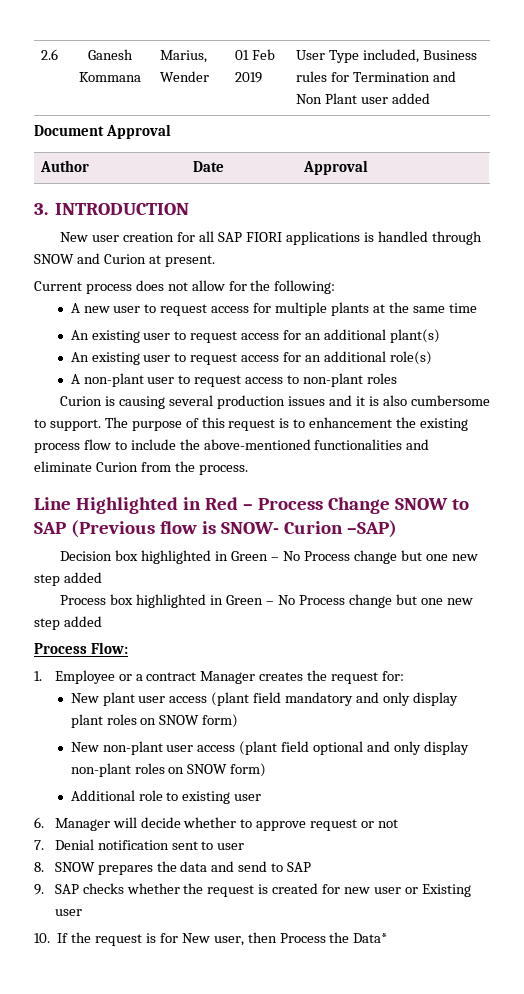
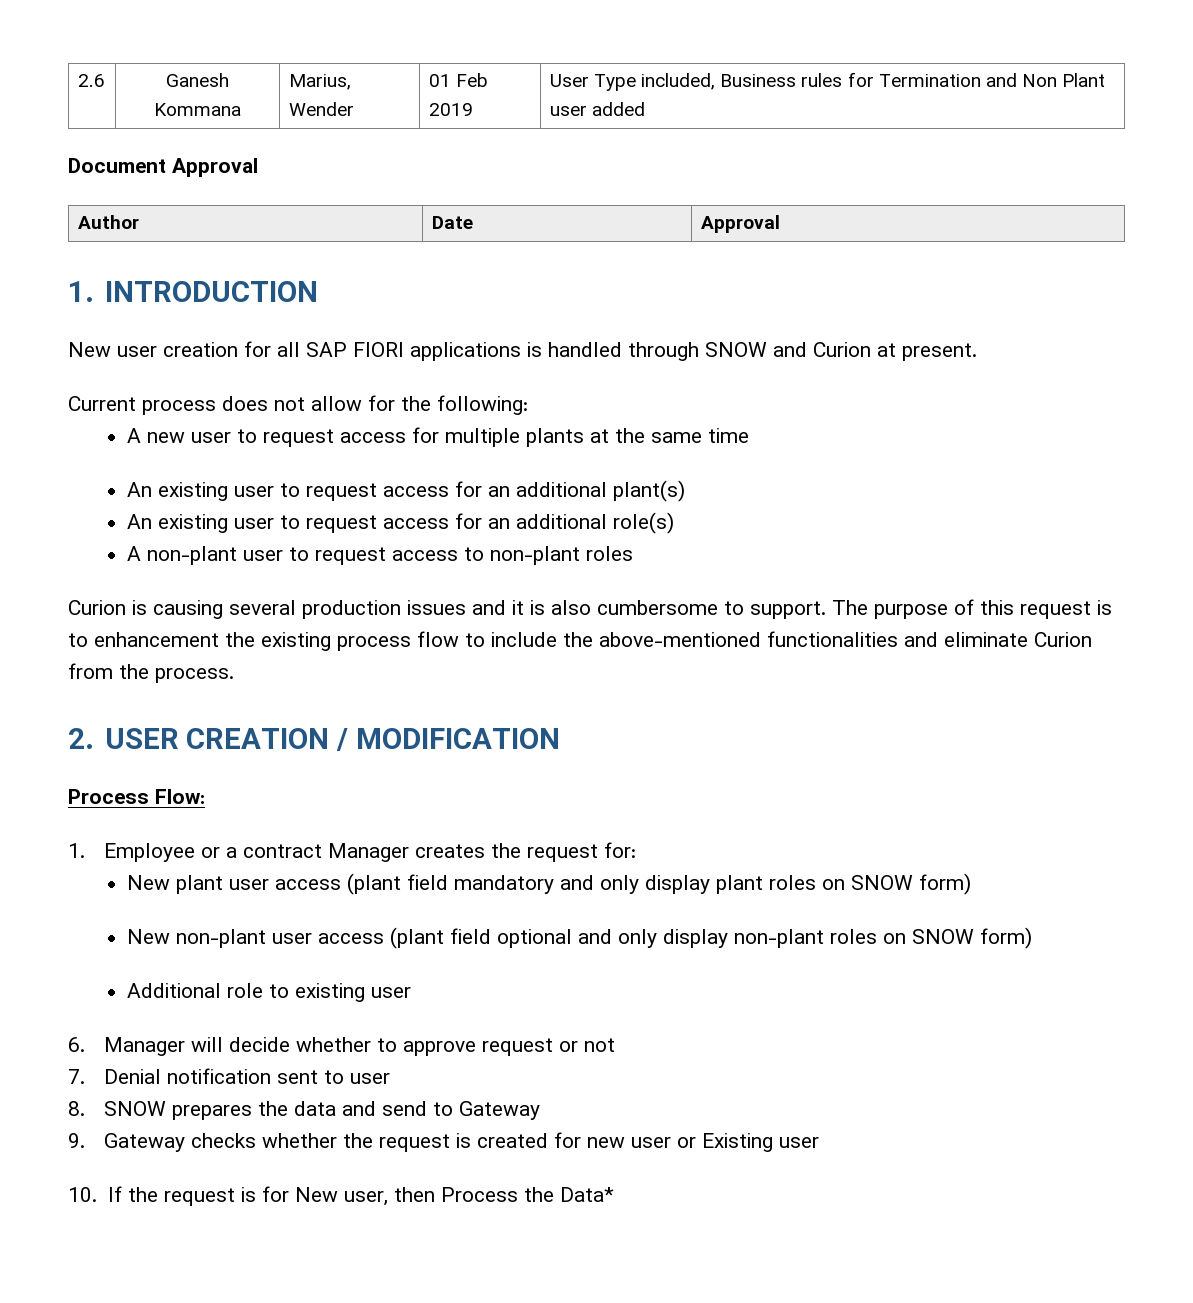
[34,203,48,215] 3. -> [68,281,94,302] 1.
[34,497,469,514] [34,520,397,538] [60,550,478,564] [34,572,102,586] [60,594,473,608] [34,616,102,630] Line Highlighted in Red – Process Change SNOW to SAP (Previous flow is SNOW- Curion –SAP) // Decision box highlighted in Green – No Process change but one new step added // Process box highlighted in Green – No Process change but one new step added -> [68,728,561,751] 2. USER CREATION / MODIFICATION
[287,862,312,872] SAP -> [459,1101,541,1120] Gateway
[54,884,79,894] SAP -> [104,1133,186,1152] Gateway

